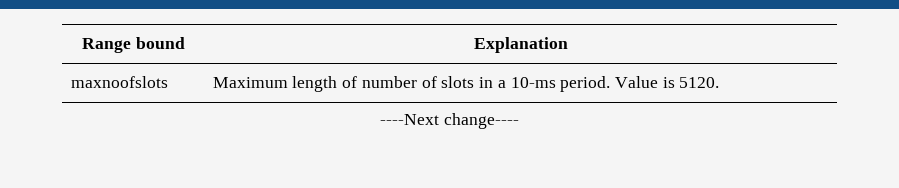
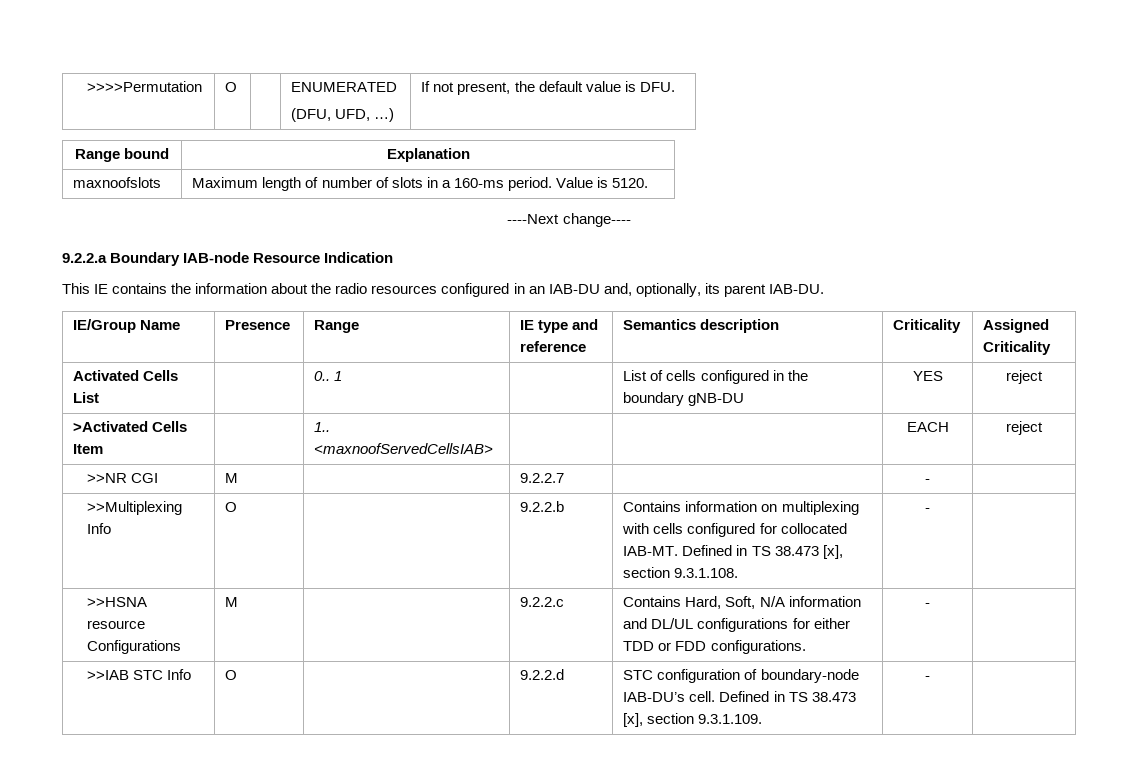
(82, 45) none -> [87,81,203,92] [225,82,238,92] [291,82,398,92] [291,108,395,122] [421,81,675,95] >>>>Permutation | O | | ENUMERATED // (DFU, UFD, …) | If not present, the default value is DFU. //
[510,77,556,88] 10-ms -> [453,178,504,188] 160-ms
(519, 121) none -> [62,252,394,266] [62,283,824,297] [73,319,181,333] [225,320,291,330] [314,320,360,333] [520,319,599,333] [520,341,587,352] [623,319,780,333] [893,319,962,333] [983,319,1050,333] [983,341,1052,355] [73,370,179,381] [73,392,100,403] [314,371,343,381] [623,370,808,384] [623,392,745,406] [912,371,943,381] [1006,370,1043,384] [73,421,188,432] [73,444,104,454] [314,422,331,432] [314,443,494,454] [906,422,949,432] [1006,421,1043,435] [87,473,159,483] [225,473,239,483] [520,473,565,483] [925,479,930,483] [87,501,183,515] [87,523,112,534] [225,502,238,512] [520,501,565,512] [623,501,859,515] [622,523,847,537] [623,545,843,559] [623,567,739,578] [925,508,930,512] [87,597,148,607] [87,620,146,629] [87,640,182,654] [225,597,239,607] [520,597,565,607] [623,596,861,609] [623,618,850,632] [623,640,806,654] [925,603,930,607] [87,669,192,680] [225,670,238,680] [520,669,565,680] [623,669,859,683] [623,691,856,702] [623,713,763,727] [925,676,930,680] // 9.2.2.a Boundary IAB-node Resource Indication // This IE contains the information about the radio resources configured in an IAB-DU and, optionally, its parent IAB-DU. // IE/Group Name | Presence | Range | IE type and reference | Semantics description | Criticality | Assigned Criticality // Activated Cells List | | 0.. 1 | | List of cells configured in the boundary gNB-DU | YES | reject // >Activated Cells Item | | 1.. <maxnoofServedCellsIAB> | | | EACH | reject // >>NR CGI | M | | 9.2.2.7 | | - | // >>Multiplexing Info | O | | 9.2.2.b | Contains information on multiplexing with cells configured for collocated IAB-MT. Defined in TS 38.473 [x], section 9.3.1.108. | - | // >>HSNA resource Configurations | M | | 9.2.2.c | Contains Hard, Soft, N/A information and DL/UL configurations for either TDD or FDD configurations. | - | // >>IAB STC Info | O | | 9.2.2.d | STC configuration of boundary-node IAB-DU’s cell. Defined in TS 38.473 [x], section 9.3.1.109. | - |

